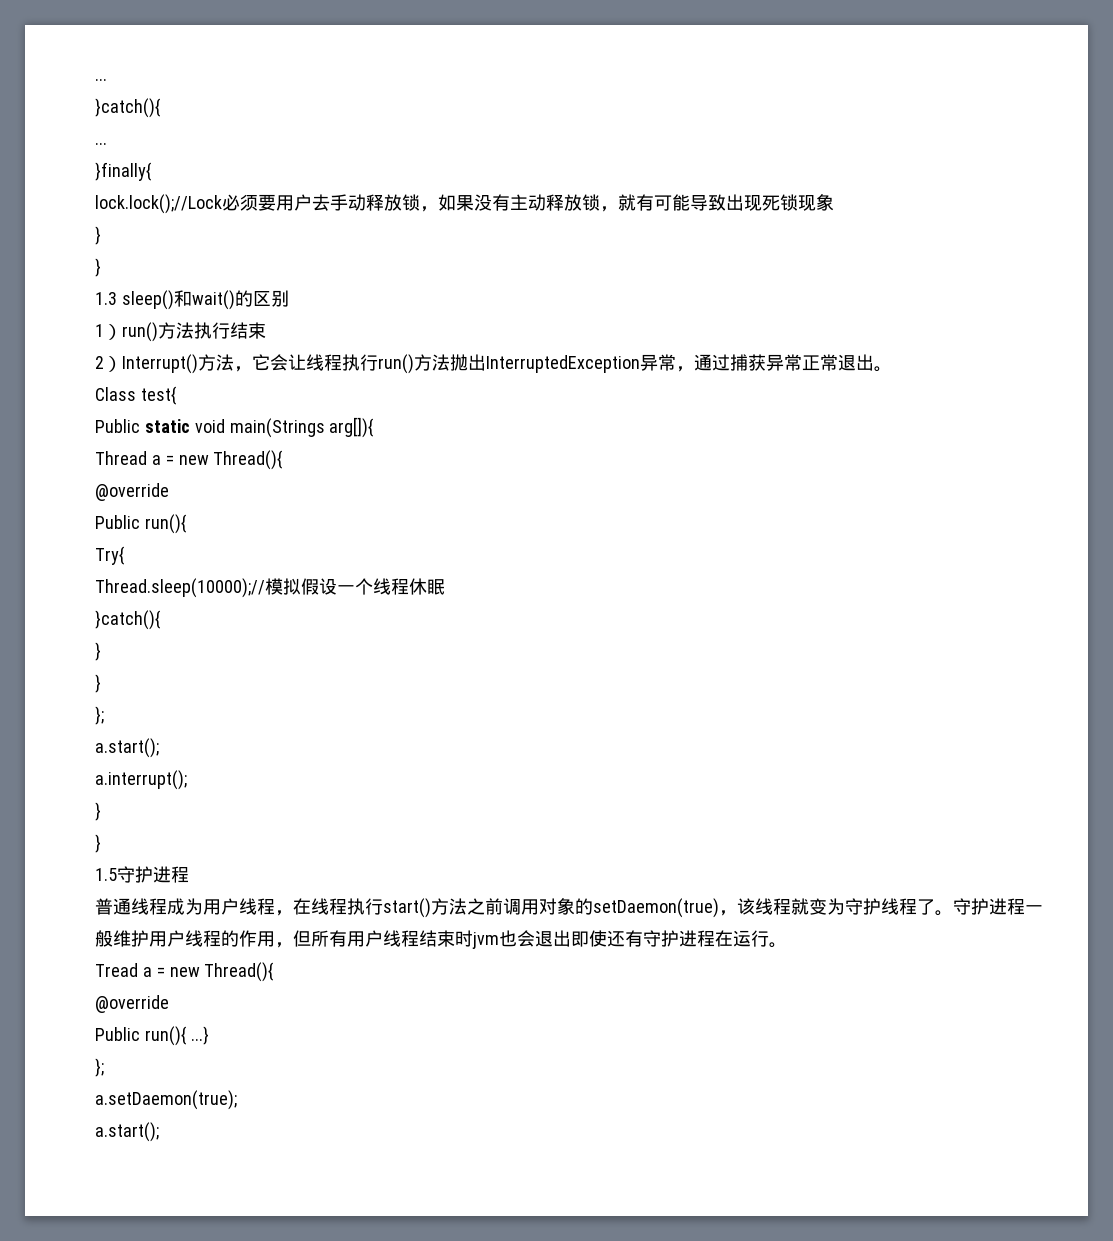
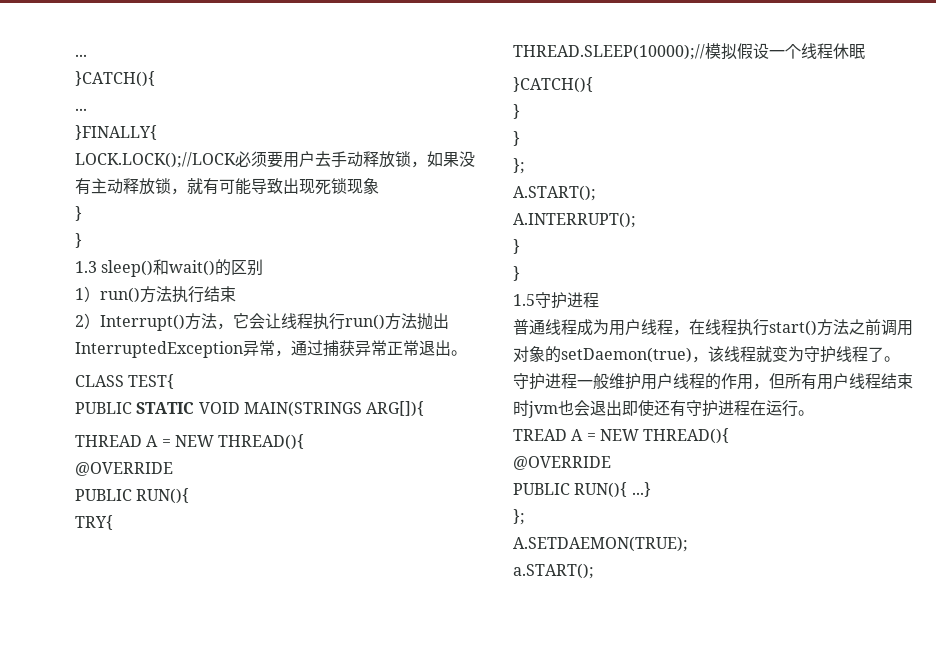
[95,78,107,81] [95,98,161,118] [95,142,107,145] [95,162,152,181] [95,194,222,214] ... // }catch(){ // ... // }finally{ // lock.lock();//Lock -> [75,54,87,57] [75,71,155,87] [75,108,87,111] [75,125,157,140] [75,152,236,168] ... // }CATCH(){ // ... // }FINALLY{ // LOCK.LOCK();//LOCK
[95,386,177,405] [95,417,375,438] [95,450,284,470] [95,483,169,501] [95,514,187,534] [95,546,125,565] [95,578,265,598] Class test{ // Public static void main(Strings arg[]){ // Thread a = new Thread(){ // @override // Public run(){ // Try{ // Thread.sleep(10000);// -> [75,374,175,389] [75,401,425,417] [75,434,305,450] [75,462,173,476] [75,488,190,504] [75,515,113,530] [513,44,705,60] CLASS TEST{ // PUBLIC STATIC VOID MAIN(STRINGS ARG[]){ // THREAD A = NEW THREAD(){ // @OVERRIDE // PUBLIC RUN(){ // TRY{ // THREAD.SLEEP(10000);//
[95,610,161,630] }catch(){ -> [513,77,593,93] }CATCH(){
[95,738,159,758] [95,770,187,790] a.start(); // a.interrupt(); -> [513,185,596,201] [513,212,636,228] A.START(); // A.INTERRUPT();
[95,962,275,982] [95,995,169,1013] [95,1026,187,1046] Tread a = new Thread(){ // @override // Public run(){ -> [513,428,730,444] [513,456,611,470] [513,482,628,498] TREAD A = NEW THREAD(){ // @OVERRIDE // PUBLIC RUN(){
[95,1090,237,1110] [95,1122,159,1142] a.setDaemon(true); // a.start(); -> [513,536,688,552] [513,563,594,579] A.SETDAEMON(TRUE); // a.START();

